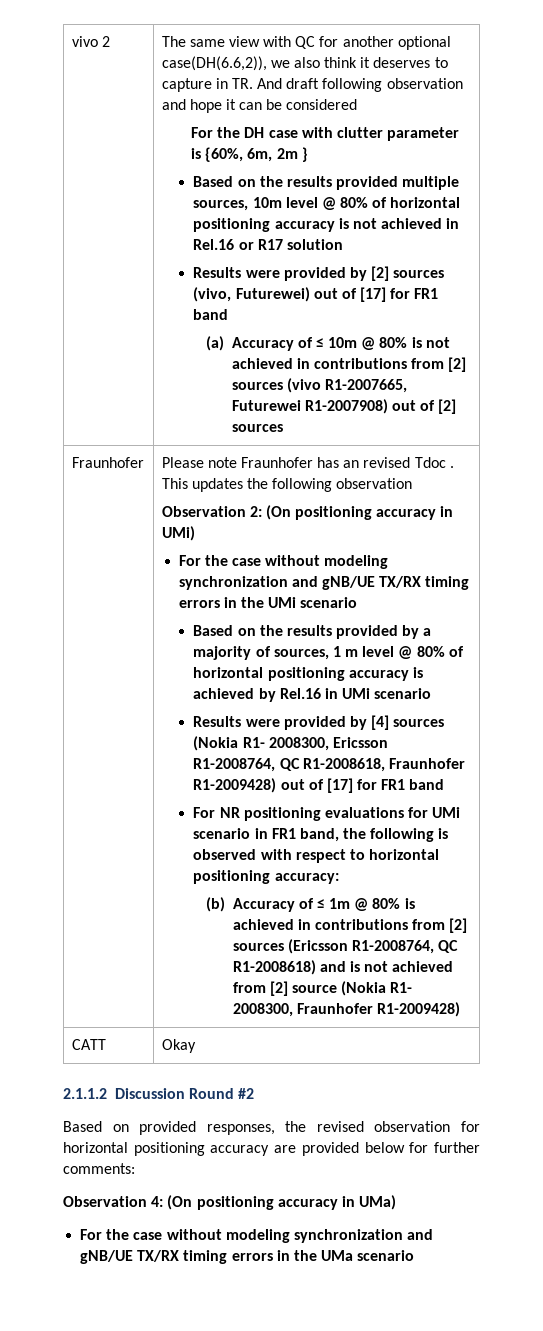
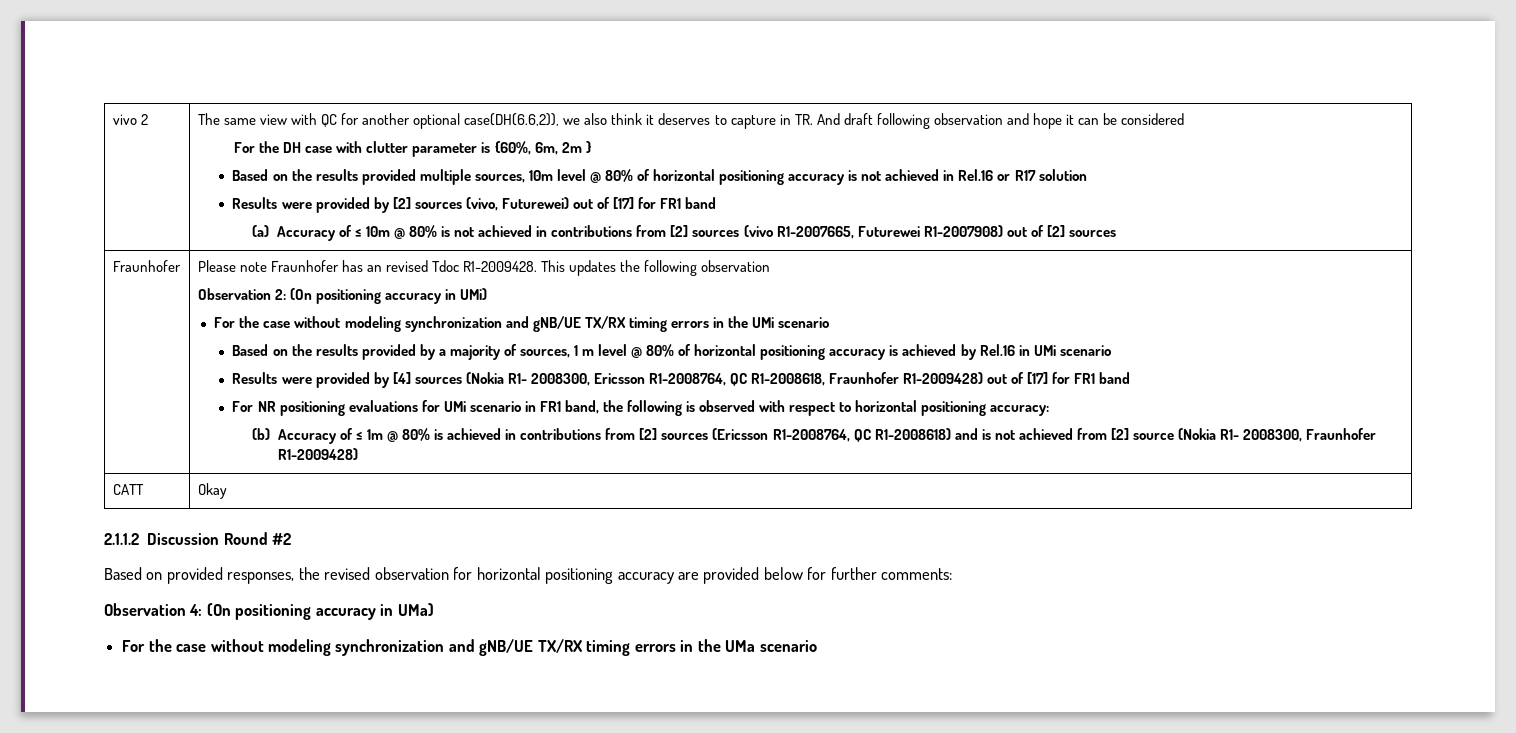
[449,466,454,468] . -> [463,261,538,272] R1-2009428.

